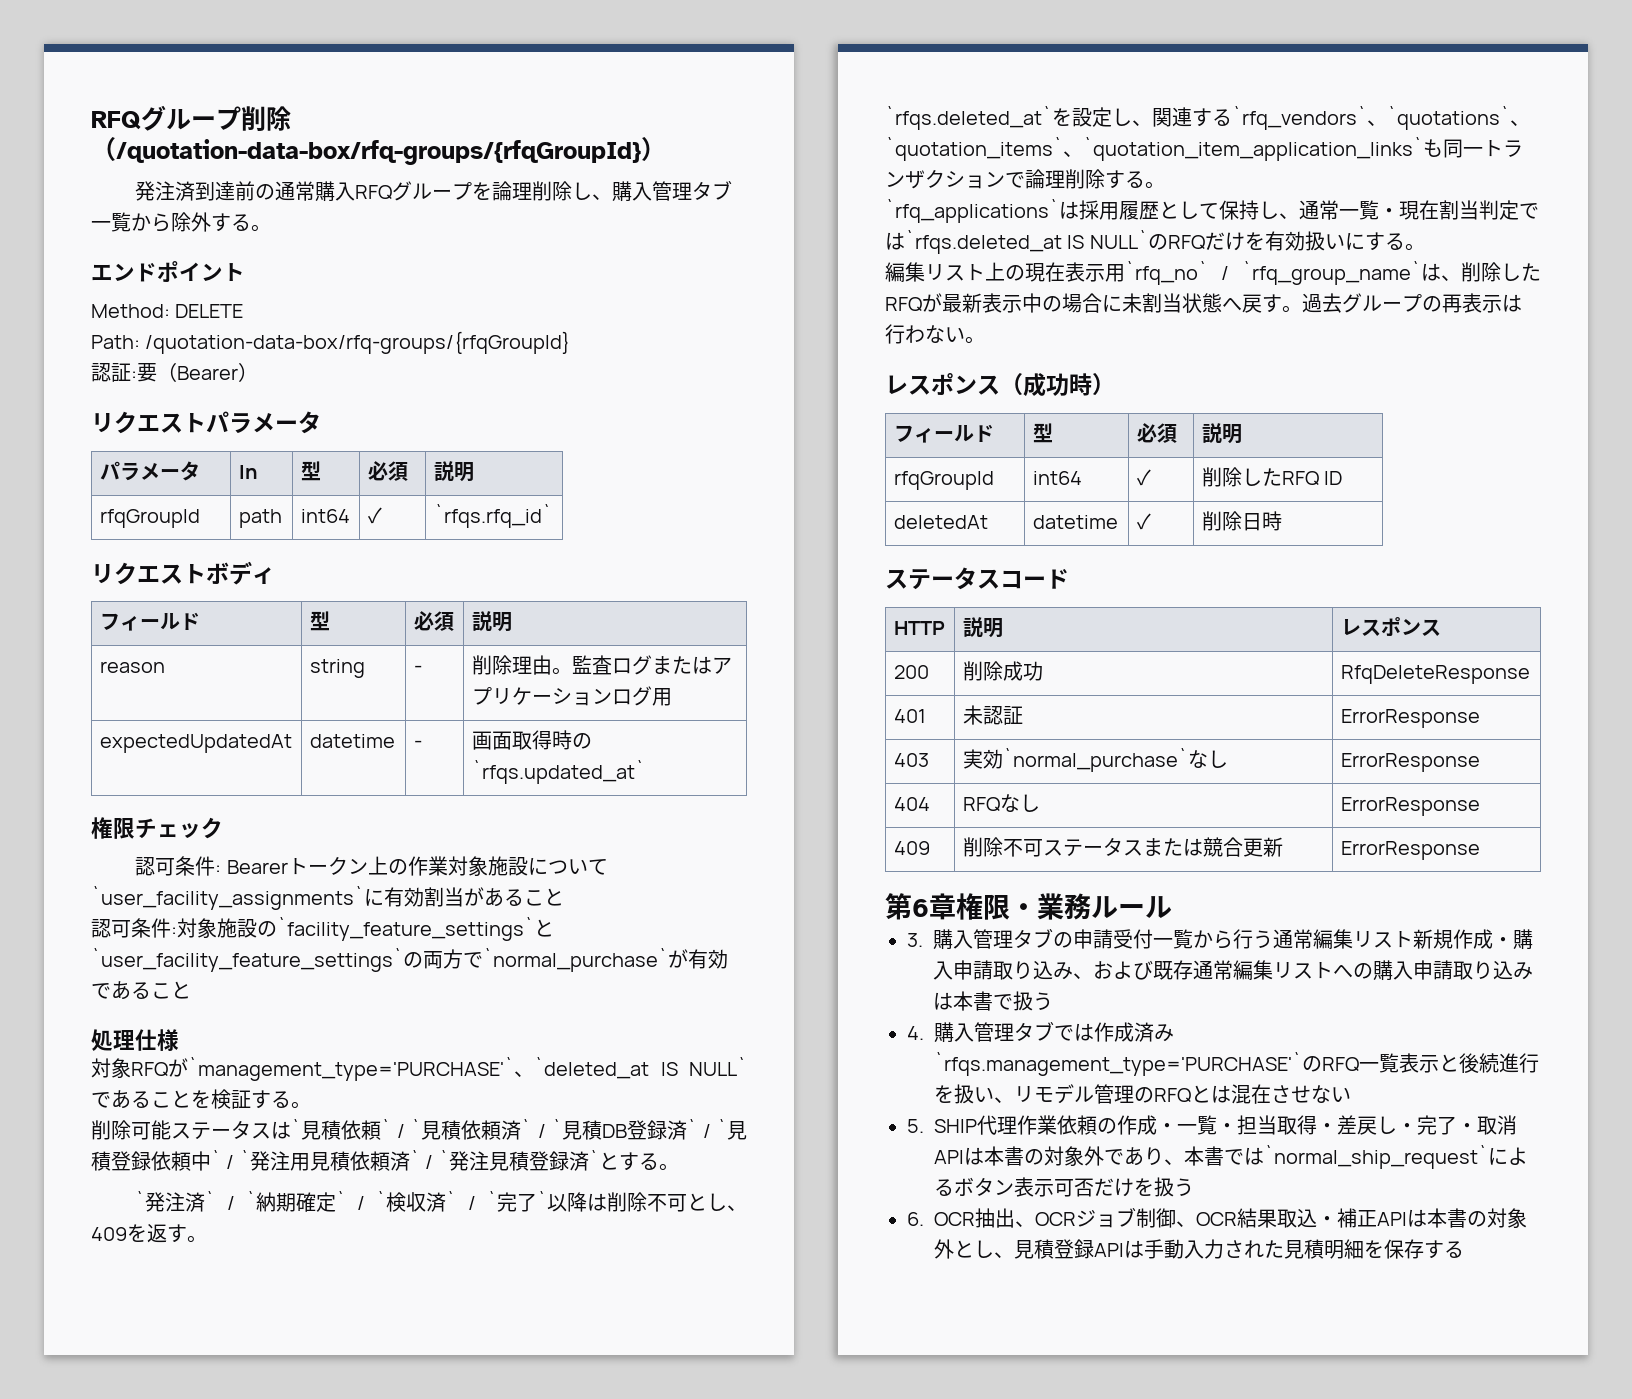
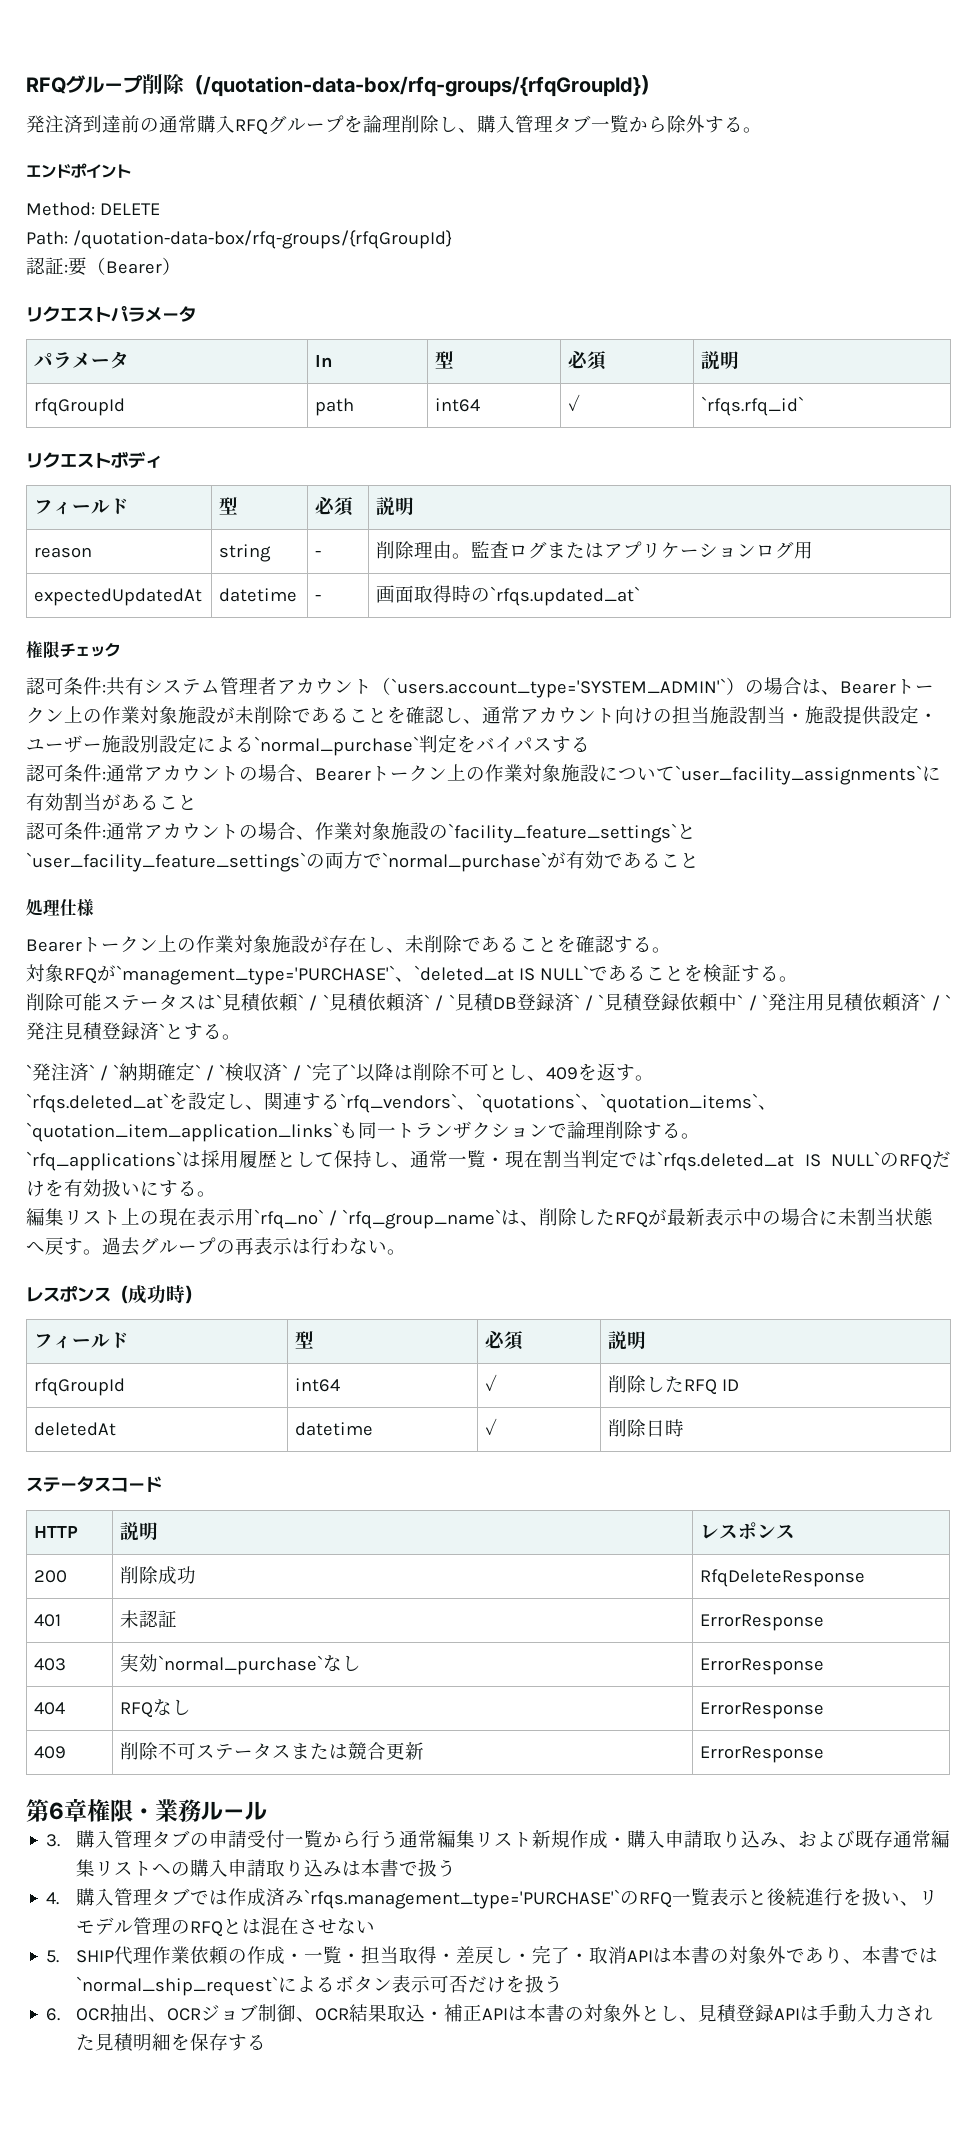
(222, 869) none -> [106,677,934,698] [26,705,938,725] [26,734,590,756] [26,764,315,782] 共有システム管理者アカウント（`users.account_type='SYSTEM_ADMIN'`）の場合は、Bearerトークン上の作業対象施設が未削除であることを確認し、通常アカウント向けの担当施設割当・施設提供設定・ユーザー施設別設定による`normal_purchase`判定をバイパスする // 認可条件:通常アカウントの場合、
(177, 931) none -> [106,822,353,840] 通常アカウントの場合、作業
(179, 1040) none -> [26,935,671,953] // Bearerトークン上の作業対象施設が存在し、未削除であることを確認する。

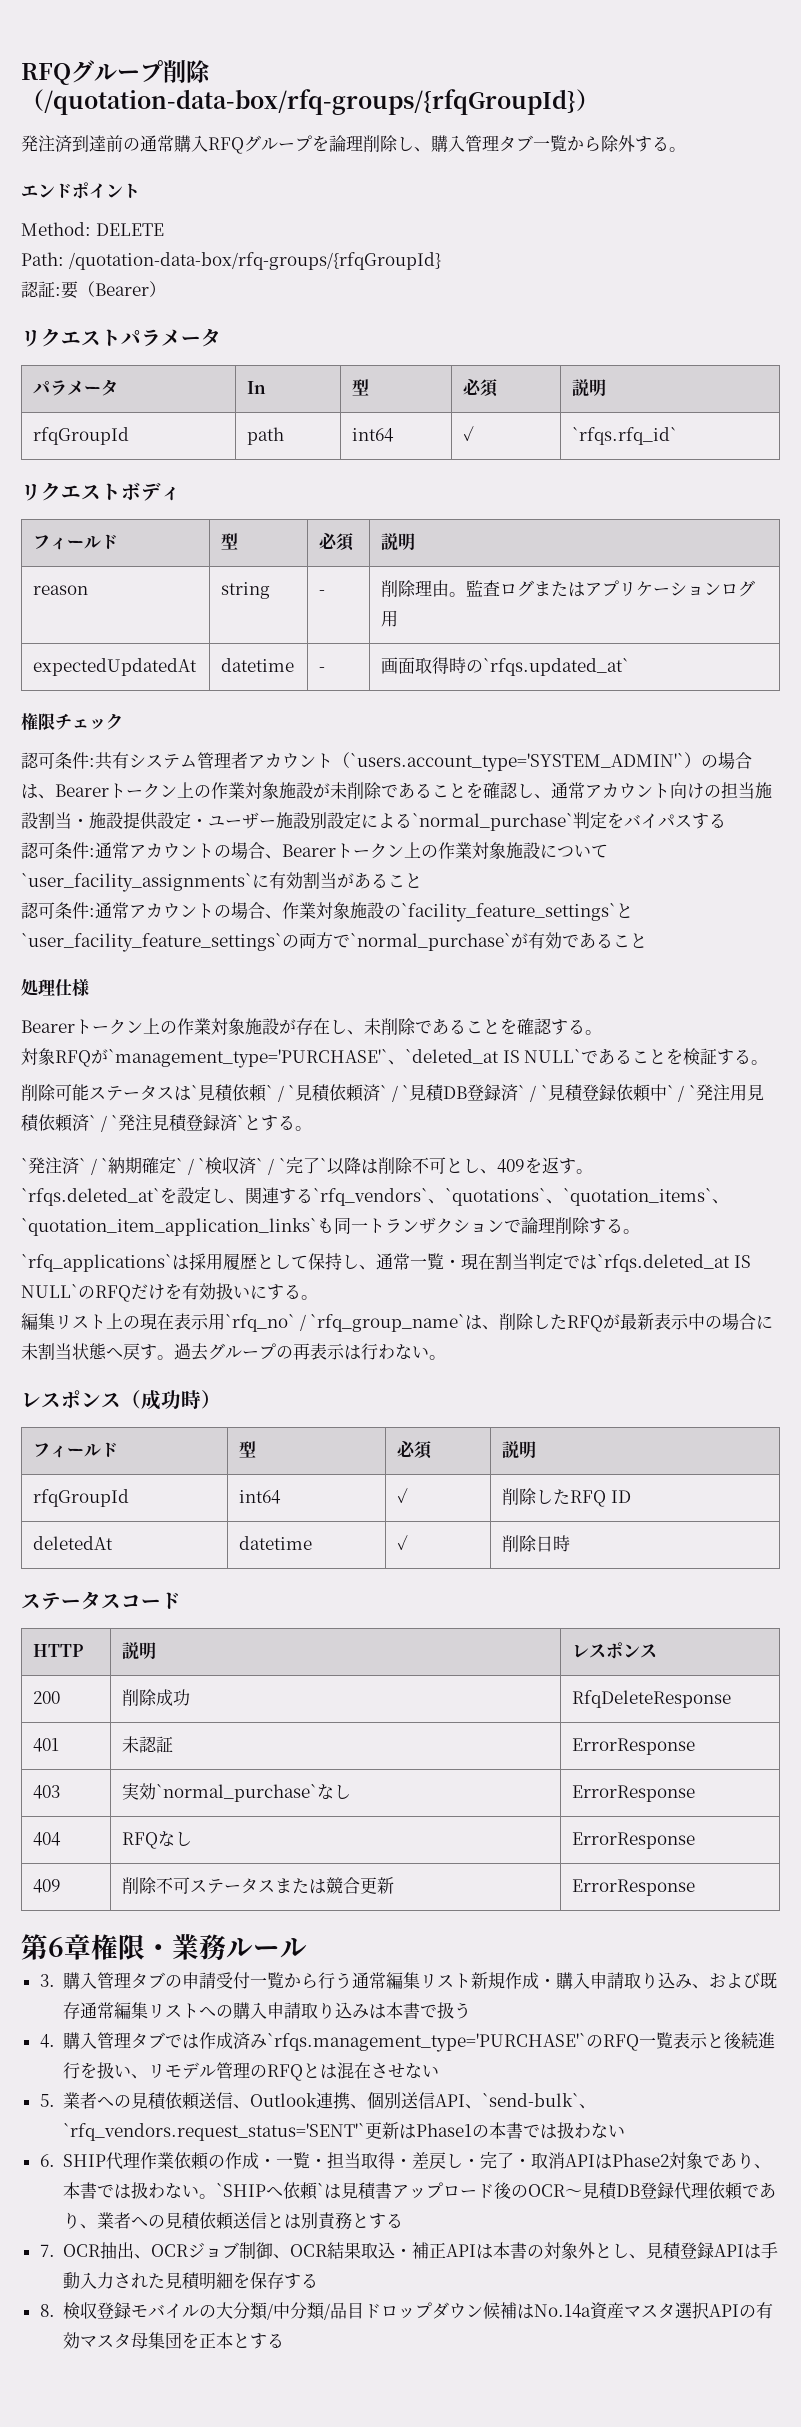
(60, 1956) none -> [63,2092,597,2110] [63,2122,626,2141] [39,2154,55,2167] 業者への見積依頼送信、Outlook連携、個別送信API、`send-bulk`、`rfq_vendors.request_status='SENT'`更新はPhase1の本書では扱わない // 6.
[671,1946,786,1964] 本書の対象外 -> [612,2152,704,2169] Phase2対象
[75,1975,563,1996] [46,2008,61,2021] `normal_ship_request`によるボタン表示可否だけを扱う // 6. -> [131,2182,777,2200] [63,2212,404,2230] [39,2244,55,2257] 扱わない。`SHIPへ依頼`は見積書アップロード後のOCR〜見積DB登録代理依頼であり、業者への見積依頼送信とは別責務とする // 7.
(266, 2042) none -> [39,2302,774,2320] [63,2332,285,2349] // 8.検収登録モバイルの大分類/中分類/品目ドロップダウン候補はNo.14a資産マスタ選択APIの有効マスタ母集団を正本とする

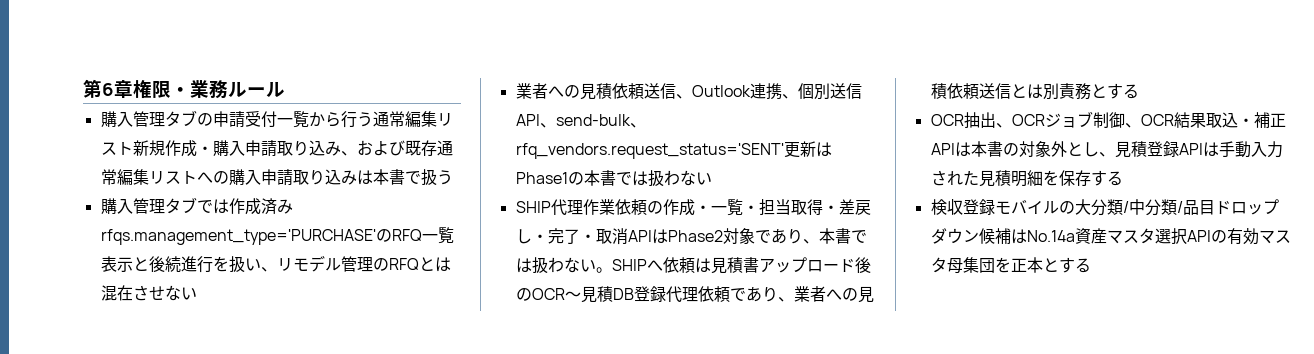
[21,60,211,85] [21,89,599,115] [21,135,686,154] [21,182,140,199] [21,222,164,236] [21,252,441,270] [21,281,166,299] [21,328,221,347] [33,379,119,396] [247,381,267,394] [352,379,370,396] [463,379,499,397] [572,379,607,397] [33,427,130,445] [247,427,285,445] [352,428,395,442] [463,426,475,441] [572,427,678,445] [21,482,181,501] [33,534,119,550] [221,533,239,550] [319,533,355,551] [381,533,416,551] [33,585,89,595] [221,582,271,599] [319,590,326,595] [381,580,756,597] [381,610,399,627] [33,658,198,676] [221,658,295,672] [319,667,326,672] [381,657,630,676] [21,713,123,731] [21,752,752,772] [21,782,772,799] [21,812,726,831] [21,842,608,859] [21,872,422,892] [21,902,633,922] [21,932,647,952] [21,979,89,996] [21,1018,602,1035] [21,1048,769,1068] [21,1084,764,1102] [21,1114,313,1132] [21,1157,593,1175] [21,1187,729,1206] [21,1217,640,1236] [21,1253,751,1272] [21,1283,318,1302] [21,1313,774,1332] [21,1343,446,1361] [21,1390,221,1410] [33,1442,119,1458] [239,1441,257,1458] [397,1441,433,1459] [502,1441,537,1459] [33,1489,130,1507] [239,1490,282,1504] [397,1488,409,1503] [502,1488,631,1507] [33,1536,114,1550] [239,1536,313,1550] [397,1535,409,1550] [502,1535,571,1552] [21,1591,181,1610] [33,1644,84,1657] [122,1642,157,1660] [572,1642,658,1659] [33,1691,61,1704] [122,1689,191,1706] [572,1690,732,1708] [33,1738,60,1752] [122,1736,174,1753] [572,1738,696,1755] [33,1785,61,1799] [122,1783,352,1802] [572,1785,696,1802] [33,1832,62,1846] [122,1831,193,1849] [572,1832,696,1849] [33,1879,62,1893] [122,1877,395,1894] [572,1879,696,1896] RFQグループ削除（/quotation-data-box/rfq-groups/{rfqGroupId}） // 発注済到達前の通常購入RFQグループを論理削除し、購入管理タブ一覧から除外する。 // エンドポイント // Method: DELETE // Path: /quotation-data-box/rfq-groups/{rfqGroupId} // 認証:要（Bearer） // リクエストパラメータ // パラメータ | In | 型 | 必須 | 説明 // rfqGroupId | path | int64 | ✓ | `rfqs.rfq_id` // リクエストボディ // フィールド | 型 | 必須 | 説明 // reason | string | - | 削除理由。監査ログまたはアプリケーションログ用 // expectedUpdatedAt | datetime | - | 画面取得時の`rfqs.updated_at` // 権限チェック // 認可条件:共有システム管理者アカウント（`users.account_type='SYSTEM_ADMIN'`）の場合は、Bearerトークン上の作業対象施設が未削除であることを確認し、通常アカウント向けの担当施設割当・施設提供設定・ユーザー施設別設定による`normal_purchase`判定をバイパスする // 認可条件:通常アカウントの場合、Bearerトークン上の作業対象施設について`user_facility_assignments`に有効割当があること // 認可条件:通常アカウントの場合、作業対象施設の`facility_feature_settings`と`user_facility_feature_settings`の両方で`normal_purchase`が有効であること // 処理仕様 // Bearerトークン上の作業対象施設が存在し、未削除であることを確認する。 // 対象RFQが`management_type='PURCHASE'`、`deleted_at IS NULL`であることを検証する。 // 削除可能ステータスは`見積依頼` / `見積依頼済` / `見積DB登録済` / `見積登録依頼中` / `発注用見積依頼済` / `発注見積登録済`とする。 // `発注済` / `納期確定` / `検収済` / `完了`以降は削除不可とし、409を返す。 // `rfqs.deleted_at`を設定し、関連する`rfq_vendors`、`quotations`、`quotation_items`、`quotation_item_application_links`も同一トランザクションで論理削除する。 // `rfq_applications`は採用履歴として保持し、通常一覧・現在割当判定では`rfqs.deleted_at IS NULL`のRFQだけを有効扱いにする。 // 編集リスト上の現在表示用`rfq_no` / `rfq_group_name`は、削除したRFQが最新表示中の場合に未割当状態へ戻す。過去グループの再表示は行わない。 // レスポンス（成功時） // フィールド | 型 | 必須 | 説明 // rfqGroupId | int64 | ✓ | 削除したRFQ ID // deletedAt | datetime | ✓ | 削除日時 // ステータスコード // HTTP | 説明 | レスポンス // 200 | 削除成功 | RfqDeleteResponse // 401 | 未認証 | ErrorResponse // 403 | 実効`normal_purchase`なし | ErrorResponse // 404 | RFQなし | ErrorResponse // 409 | 削除不可ステータスまたは競合更新 | ErrorResponse // -> (83, 88) none
[39,1974,55,1987] 3. -> (285, 89) none
[39,2034,55,2048] 4. -> (453, 177) none
[267,2033,587,2052] `rfqs.management_type='PURCHASE'` -> [100,229,376,245] rfqs.management_type='PURCHASE'
[39,2094,55,2107] 5. -> (197, 293) none
[482,2093,597,2109] [63,2123,366,2141] `send-bulk`、`rfq_vendors.request_status='SENT'` -> [555,114,646,128] [515,143,784,159] send-bulk、rfq_vendors.request_status='SENT'
[39,2154,55,2167] 6. -> (712, 178) none
[216,2182,325,2200] `SHIPへ依頼` -> [611,257,695,273] SHIPへ依頼
[39,2244,55,2257] 7. -> (1139, 91) none
[39,2304,55,2317] 8. -> (1123, 178) none

